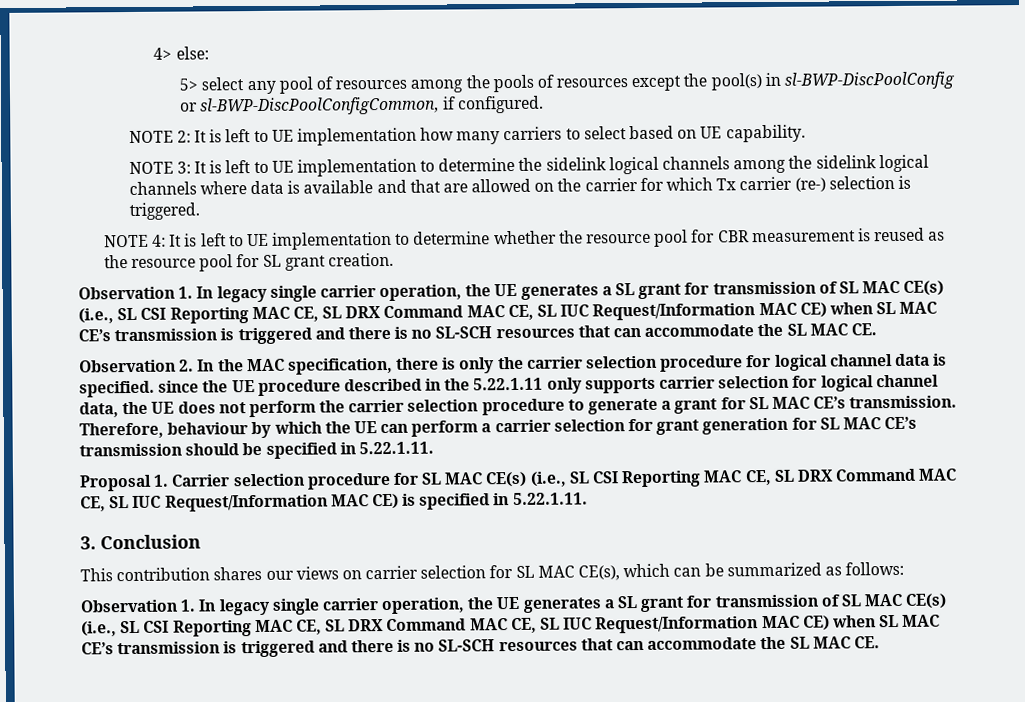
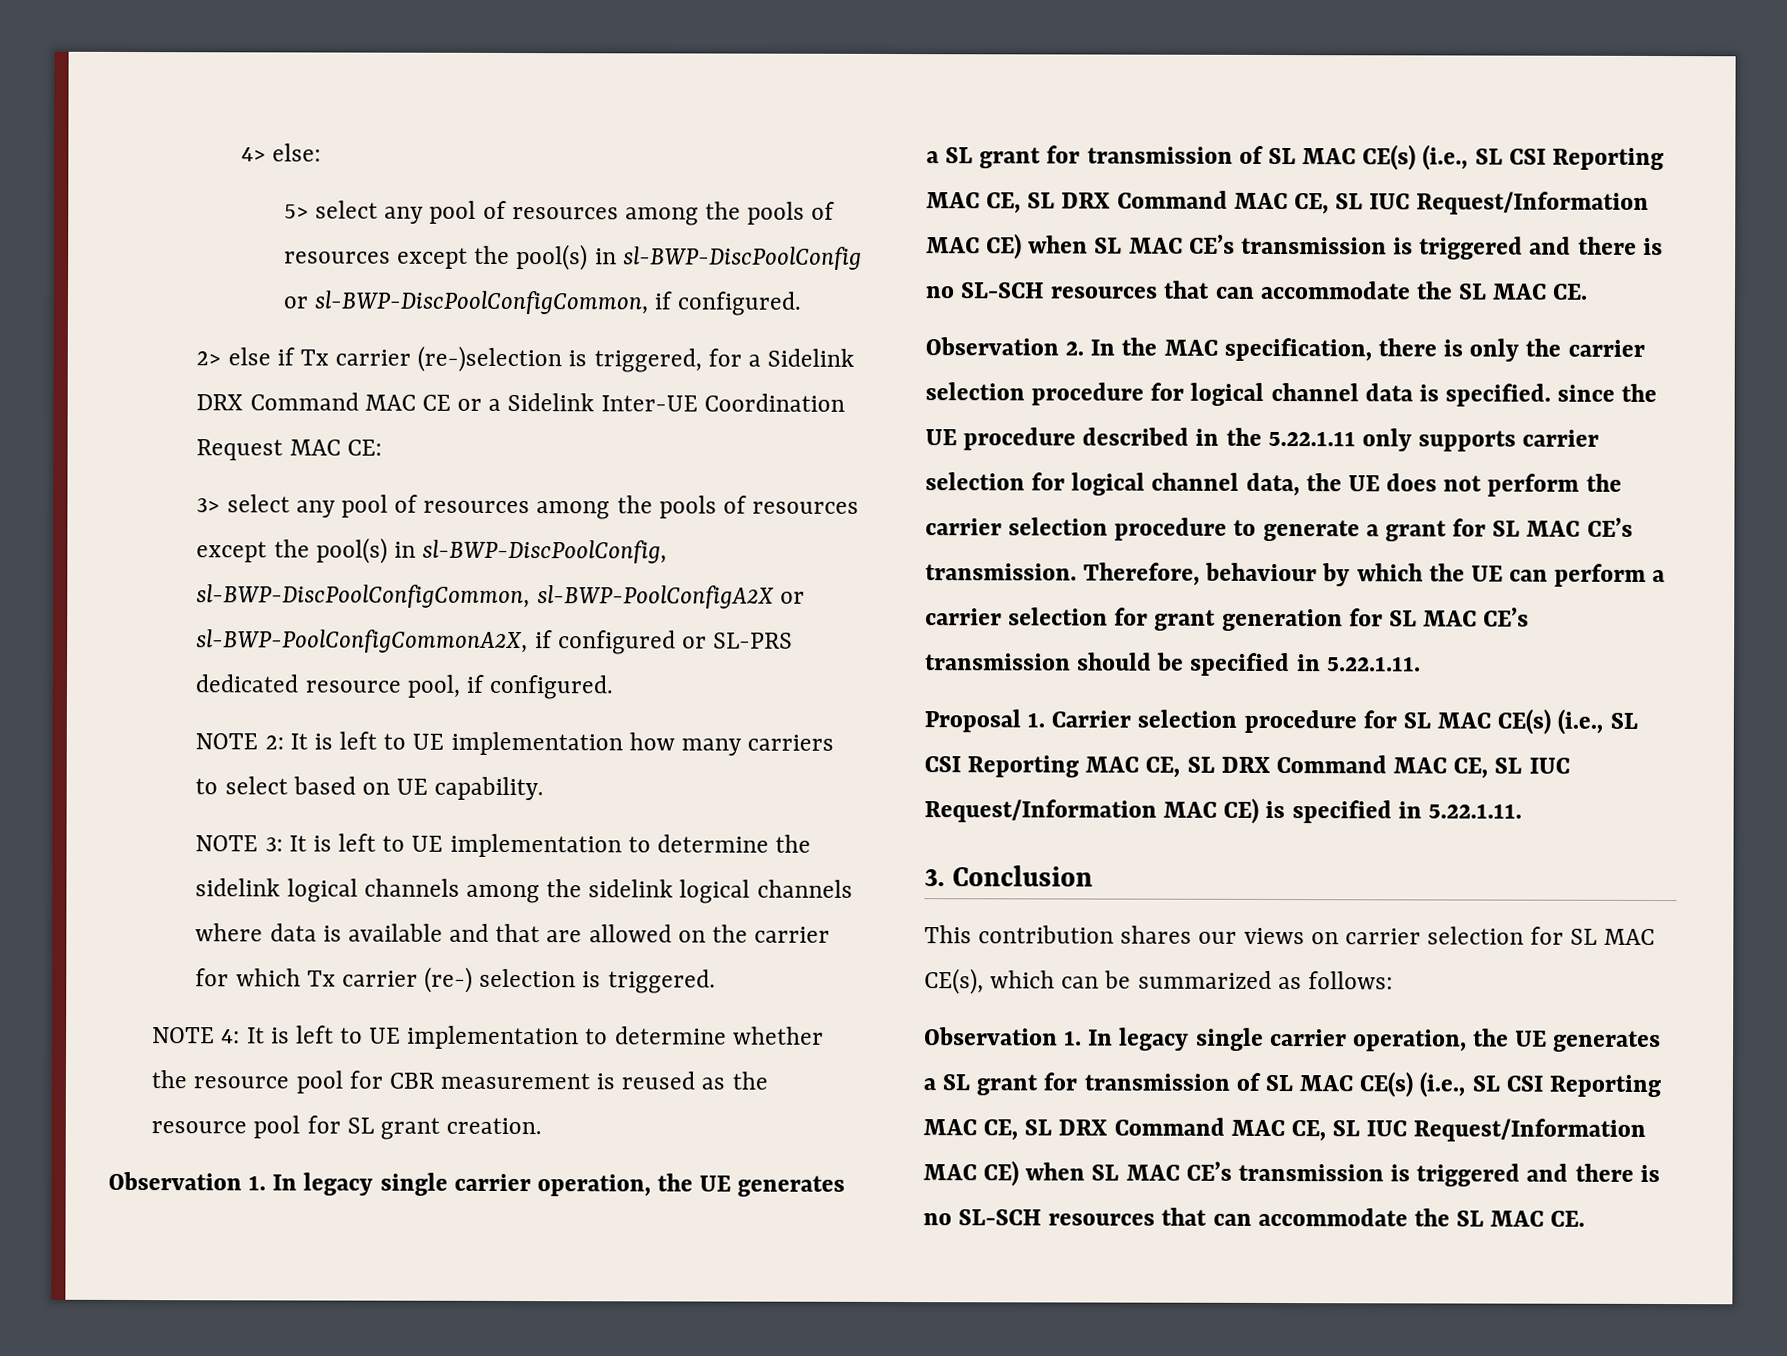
(544, 104) none -> [196,345,854,373] [196,392,845,412] [196,439,382,461] [196,494,859,520] [196,537,668,564] [196,584,805,609] [196,629,794,655] [195,674,615,700] // 2> else if Tx carrier (re-)selection is triggered, for a Sidelink DRX Command MAC CE or a Sidelink Inter-UE Coordination Request MAC CE: // 3> select any pool of resources among the pools of resources except the pool(s) in sl-BWP-DiscPoolConfig, sl-BWP-DiscPoolConfigCommon, sl-BWP-PoolConfigA2X or sl-BWP-PoolConfigCommonA2X, if configured or SL-PRS dedicated resource pool, if configured.

